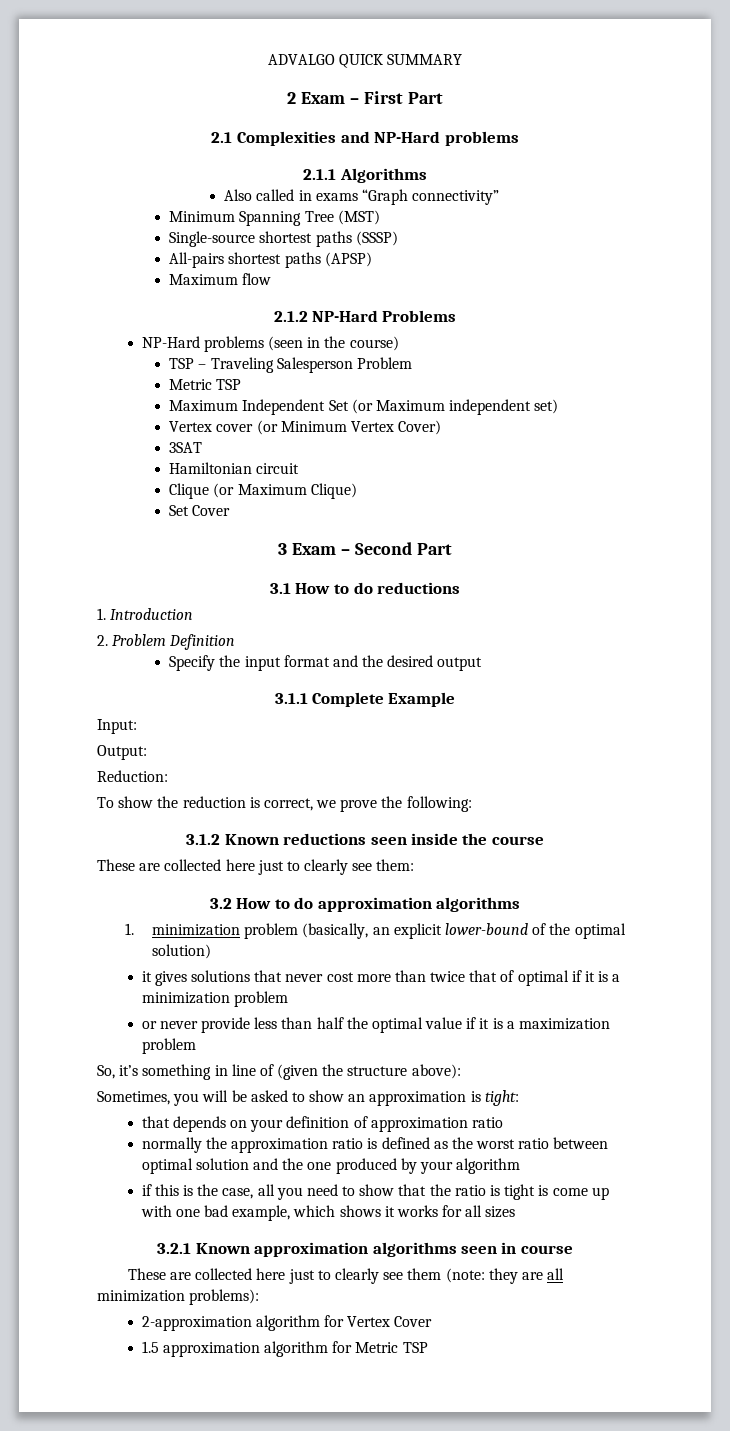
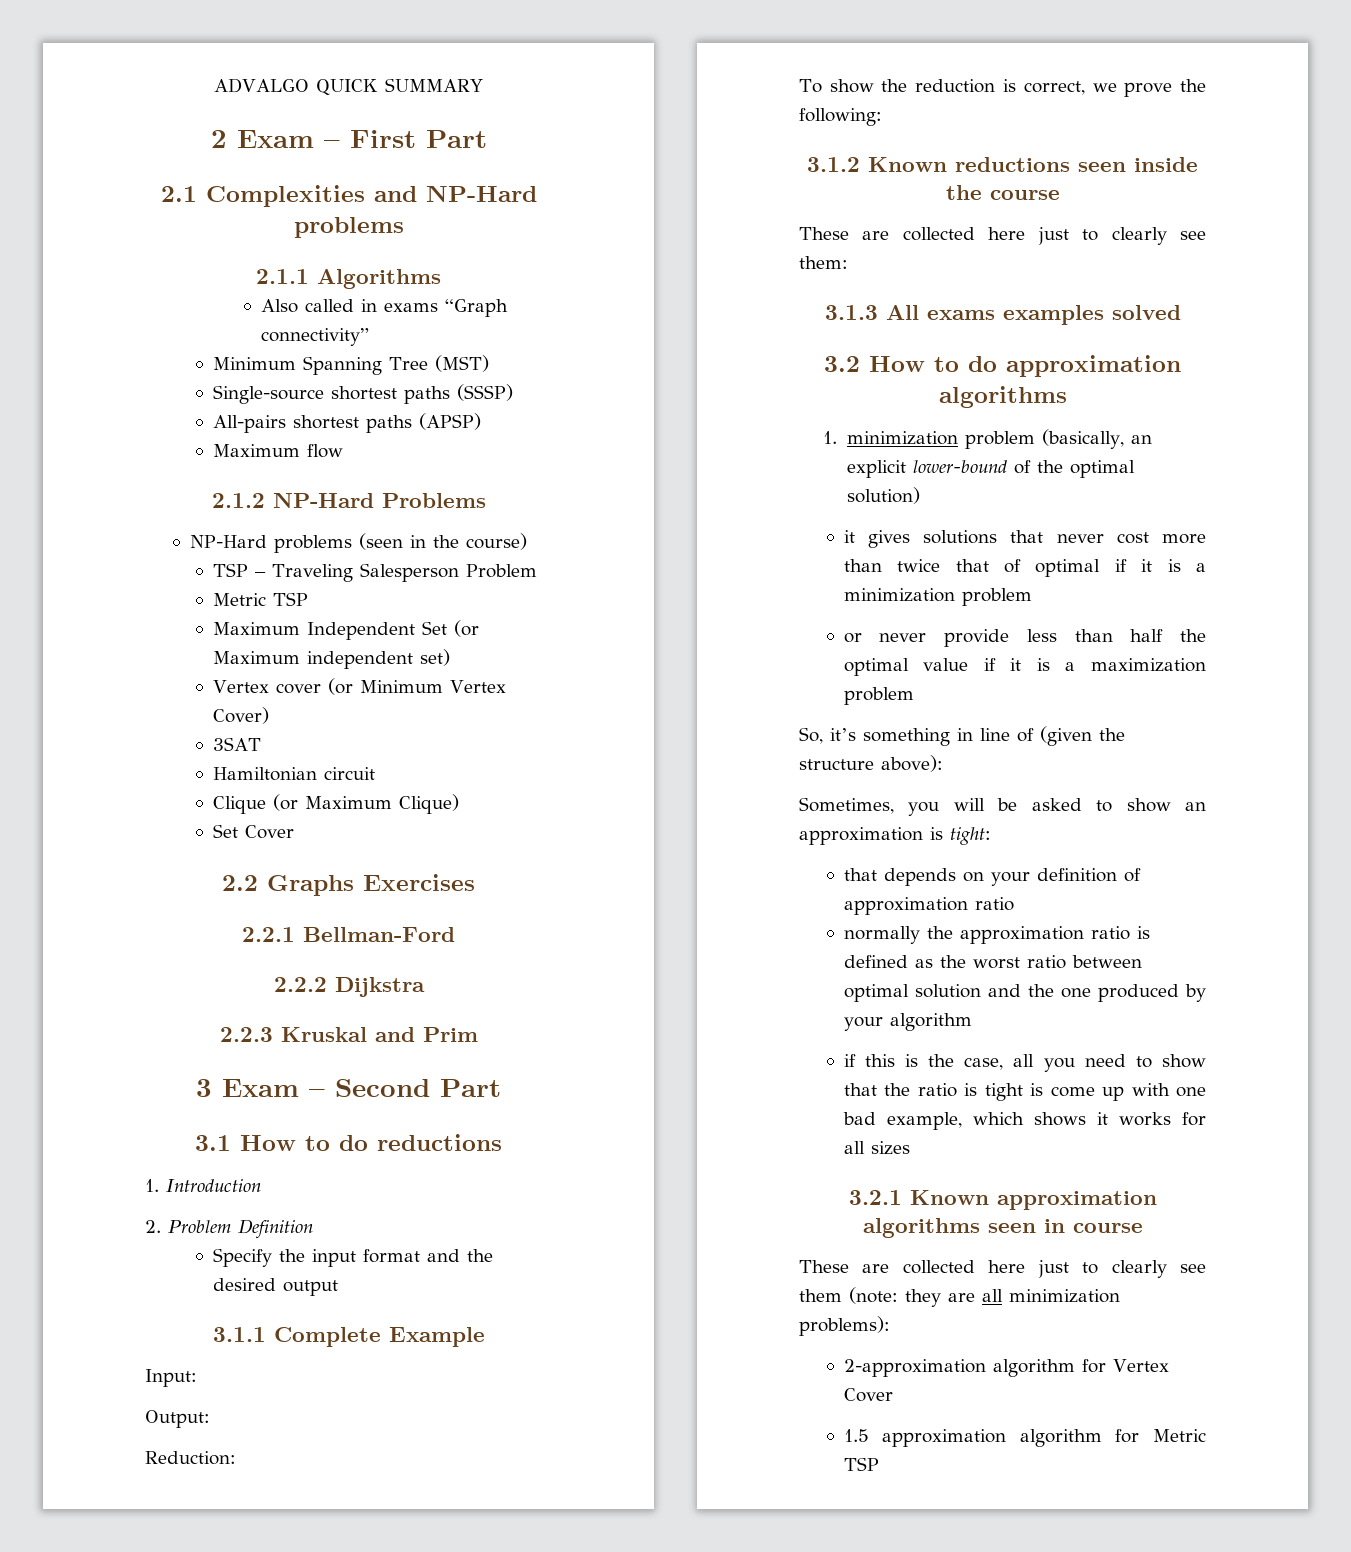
(231, 510) none -> [222,874,475,896] [242,927,455,942] [273,977,425,997] [219,1027,478,1042] // 2.2 Graphs Exercises // 2.2.1 Bellman-Ford // 2.2.2 Dijkstra // 2.2.3 Kruskal and Prim
(415, 865) none -> [824,305,1181,325] // 3.1.3 All exams examples solved

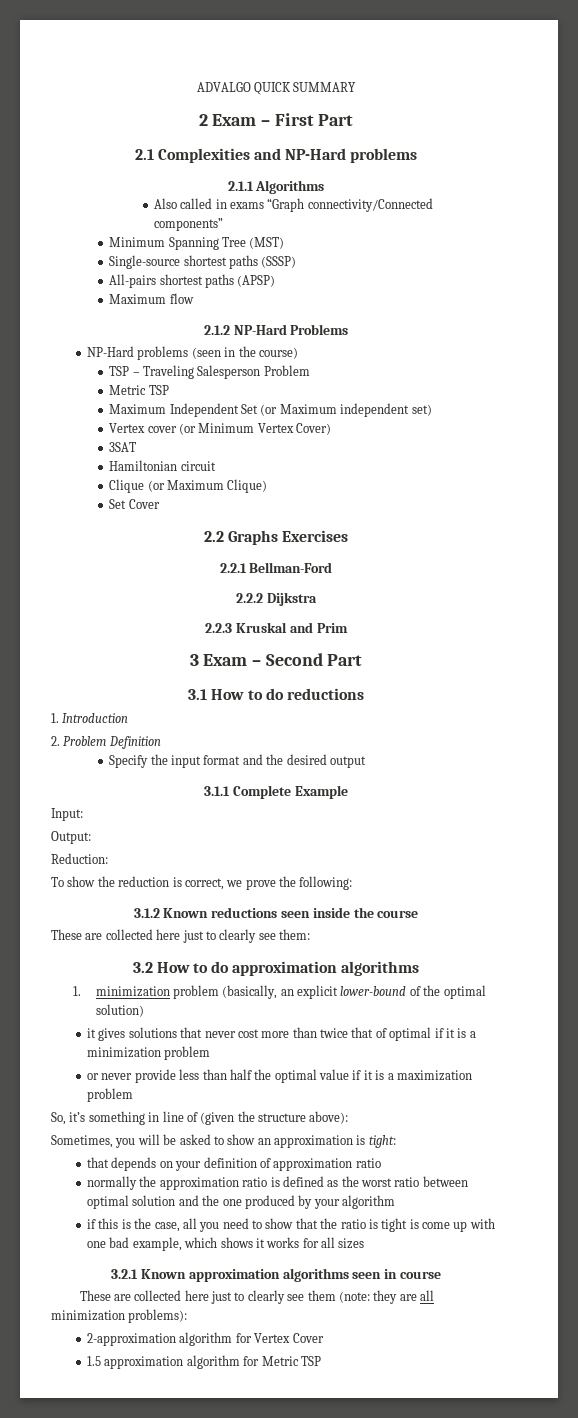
[261,328,370,346] connectivity” -> [307,198,433,212] [153,218,223,231] connectivity/Connected components”
[824,305,1181,325] // 3.1.3 All exams examples solved -> (310, 934) none

